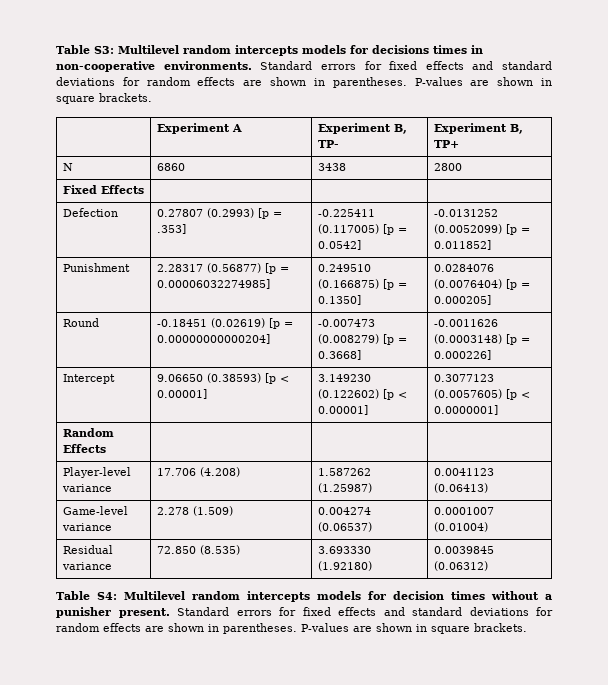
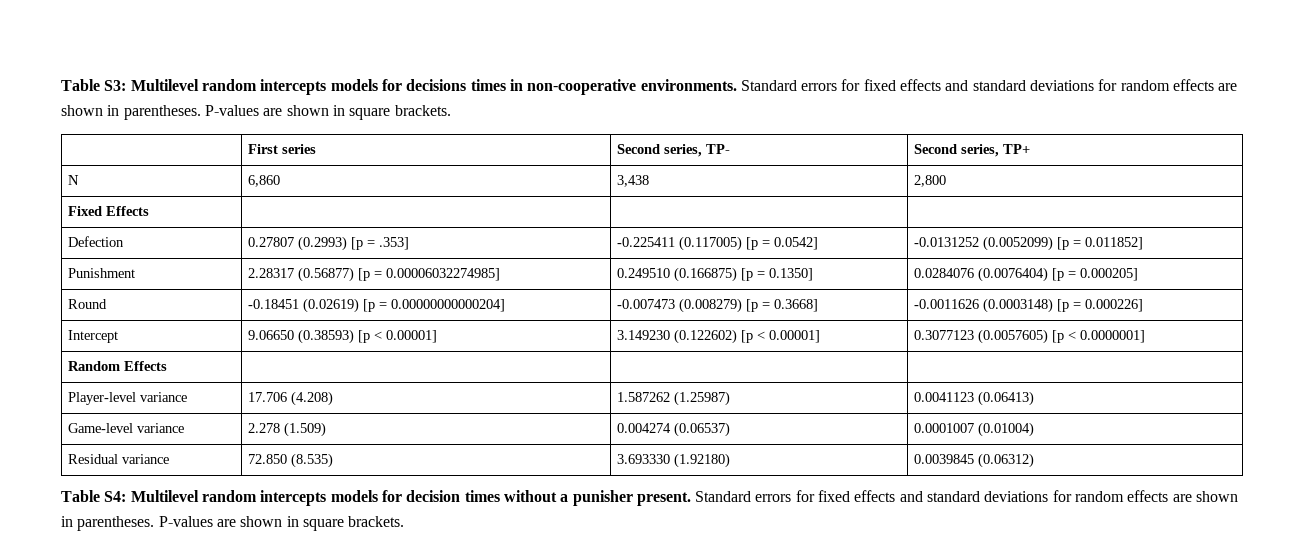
[156,123,242,134] [317,123,407,134] Experiment A | Experiment B, -> [248,144,317,154] [617,144,703,157] First series | Second series,
[433,123,523,134] Experiment B, -> [914,144,1000,157] Second series,
[156,163,185,171] [317,163,346,171] [433,163,462,171] 6860 | 3438 | 2800 -> [248,175,281,187] [617,175,650,187] [914,175,947,187] 6,860 | 3,438 | 2,800

